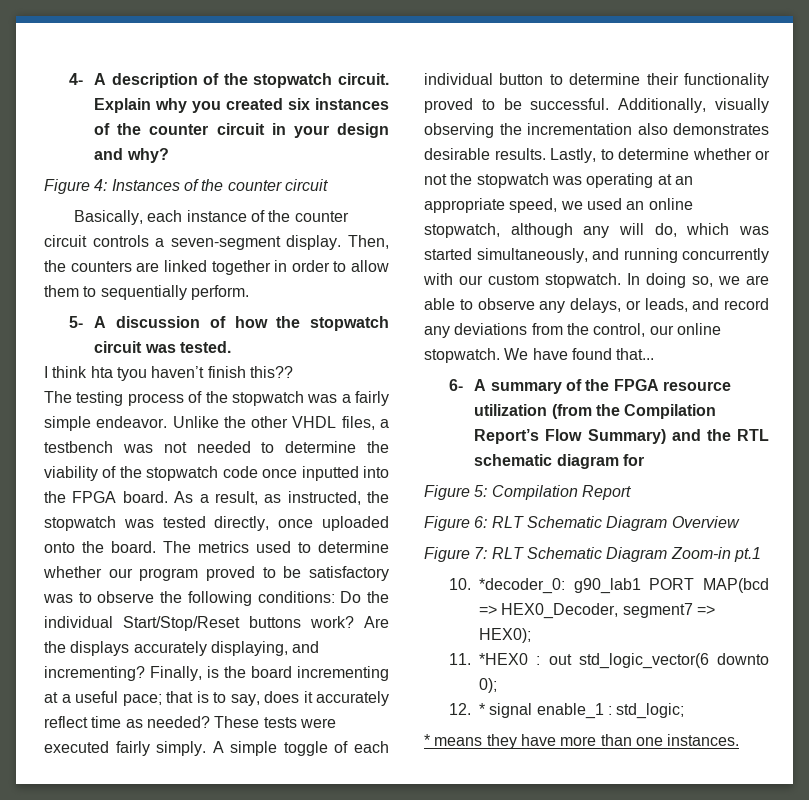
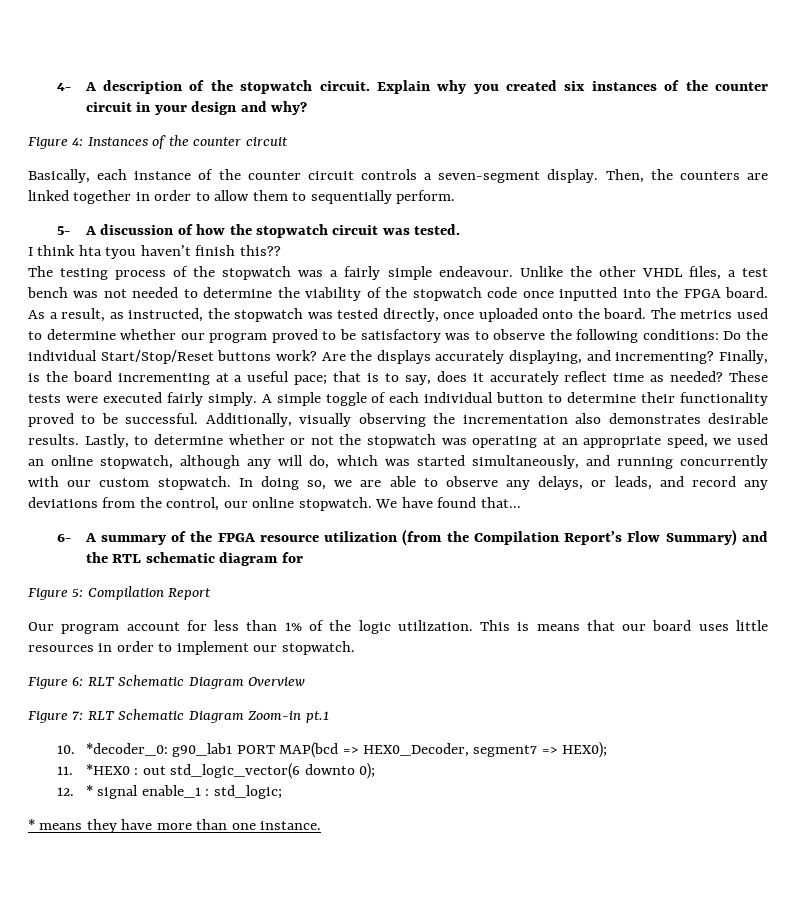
[96,416,168,428] endeavor. -> [438,266,513,277] endeavour.
[44,441,113,453] testbench -> [741,268,768,277] [27,287,68,298] test bench
(631, 492) none -> [28,620,769,634] [28,641,355,655] // Our program account for less than 1% of the logic utilization. This is means that our board uses little resources in order to implement our stopwatch.
[667,734,740,746] instances. -> [260,821,322,830] instance.

